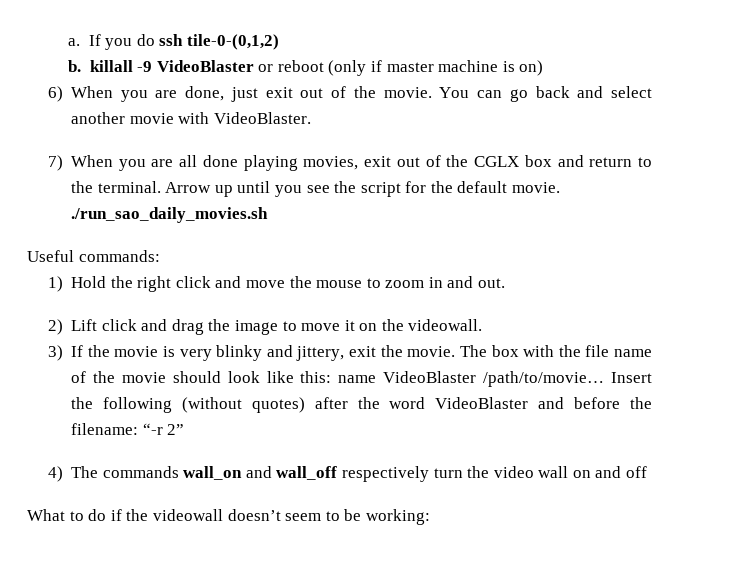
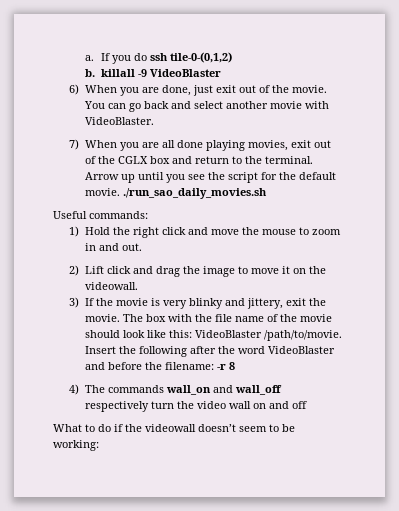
[258,60,544,76] or reboot (only if master machine is on) -> (221, 73) none
[338,371,605,387] name VideoBlaster /path/to/movie… -> [194,330,342,341] VideoBlaster /path/to/movie.
[181,397,305,413] (without quotes) -> (187, 351) none
[142,423,185,435] “-r 2” -> [216,362,235,370] -r 8

